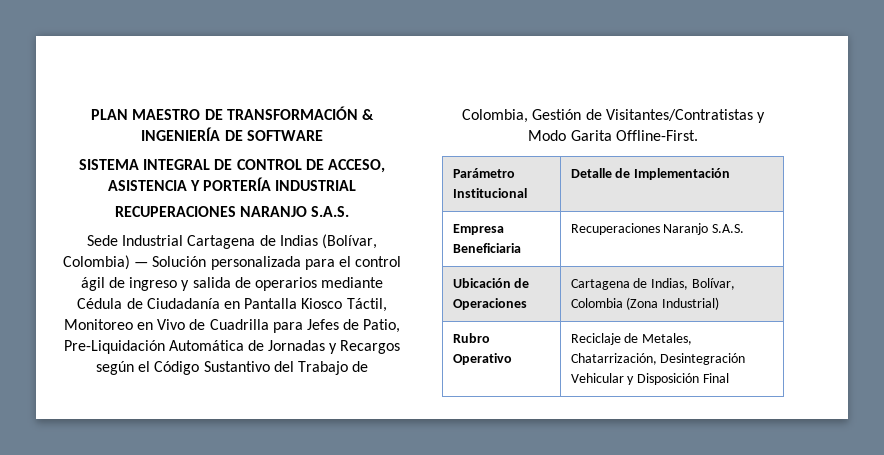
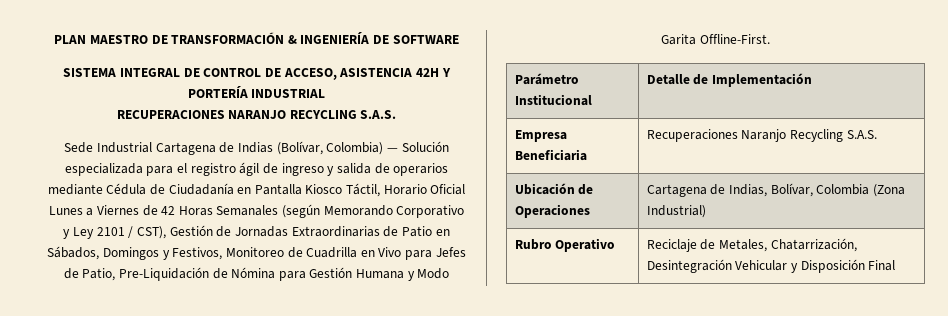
(187, 185) none -> [415,68,439,77] 42H
(307, 211) none -> [289,110,357,119] RECYCLING
[210,256,301,270] personalizada -> [64,163,143,176] especializada
[355,256,402,267] control -> [190,163,236,176] registro
[63,319,269,330] Monitoreo en Vivo de Cuadrilla -> [383,184,466,195] [48,204,465,218] [63,225,450,239] [47,246,402,260] Horario Oficial Lunes a Viernes de 42 Horas Semanales (según Memorando Corporativo y Ley 2101 / CST), Gestión de Jornadas Extraordinarias de Patio en Sábados, Domingos y Festivos, Monitoreo de Cuadrilla en Vivo
[168,340,401,354] [95,361,369,375] [462,109,753,123] Automática de Jornadas y Recargos según el Código Sustantivo del Trabajo de Colombia, Gestión de Visitantes/Contratistas -> [212,267,405,281] de Nómina para Gestión Humana
(709, 229) none -> [789,129,843,142] Recycling

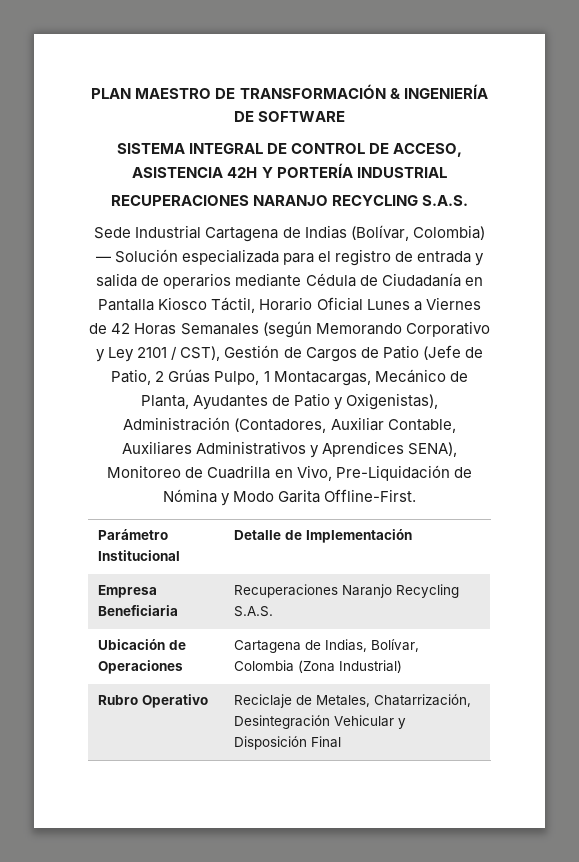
[239,162,324,176] ágil de ingreso -> [395,251,472,263] de entrada
[234,226,450,237] [47,246,466,260] [63,267,405,281] Jornadas Extraordinarias de Patio en Sábados, Domingos y Festivos, Monitoreo de Cuadrilla en Vivo para Jefes de Patio, Pre-Liquidación de Nómina para Gestión Humana -> [305,345,483,362] [111,369,468,386] [140,393,439,410] [123,417,456,433] [121,441,458,458] [107,465,472,481] [162,489,217,503] Cargos de Patio (Jefe de Patio, 2 Grúas Pulpo, 1 Montacargas, Mecánico de Planta, Ayudantes de Patio y Oxigenistas), Administración (Contadores, Auxiliar Contable, Auxiliares Administrativos y Aprendices SENA), Monitoreo de Cuadrilla en Vivo, Pre-Liquidación de Nómina

